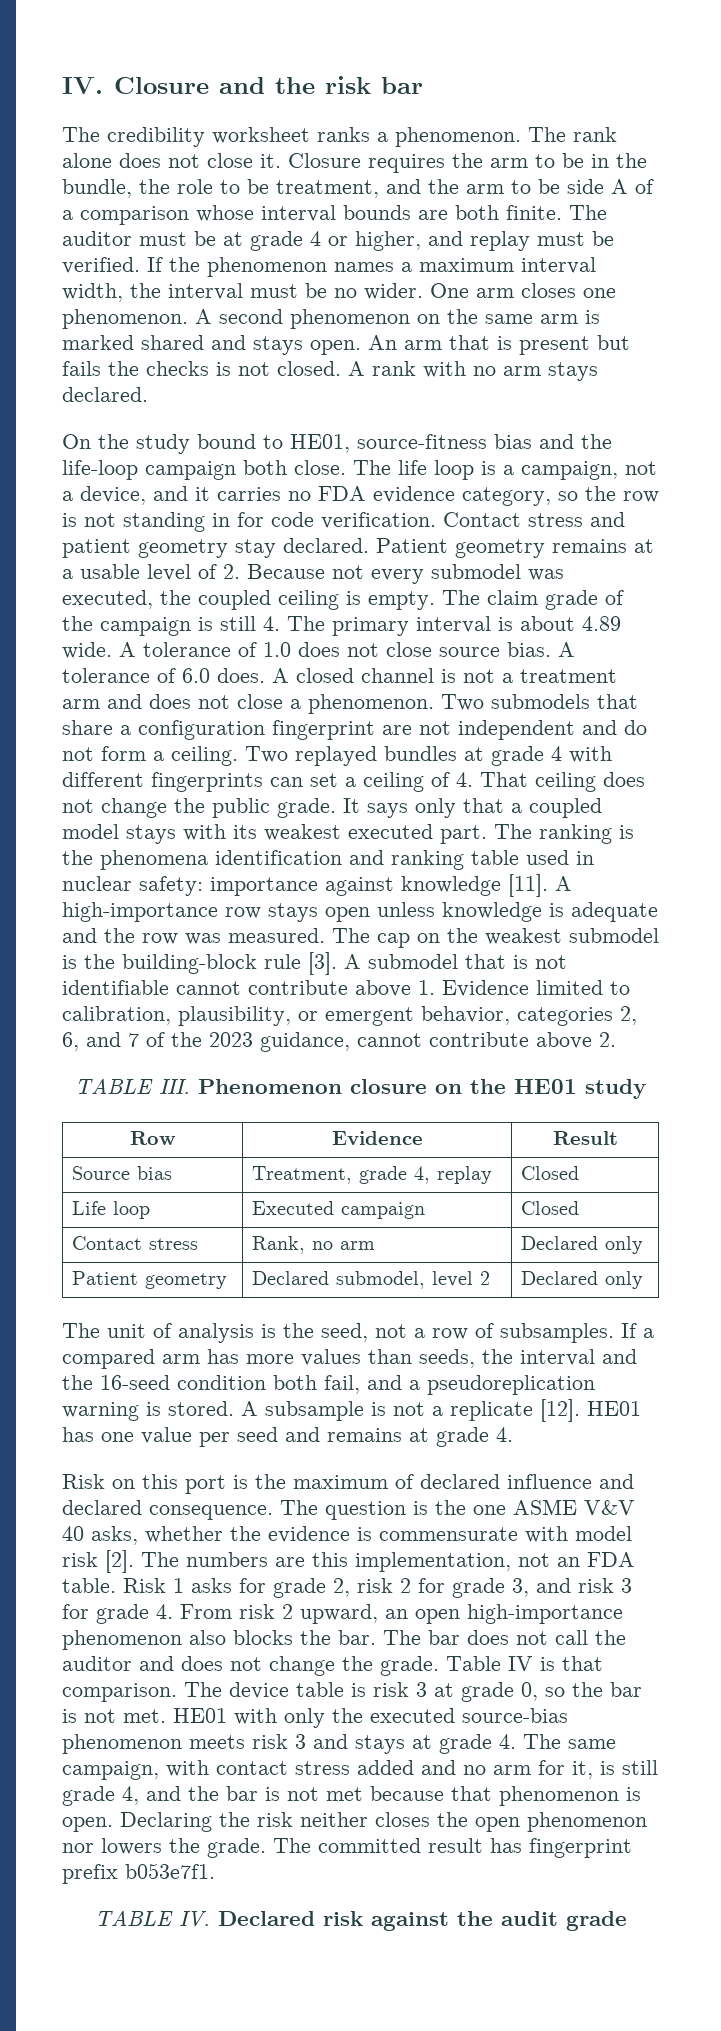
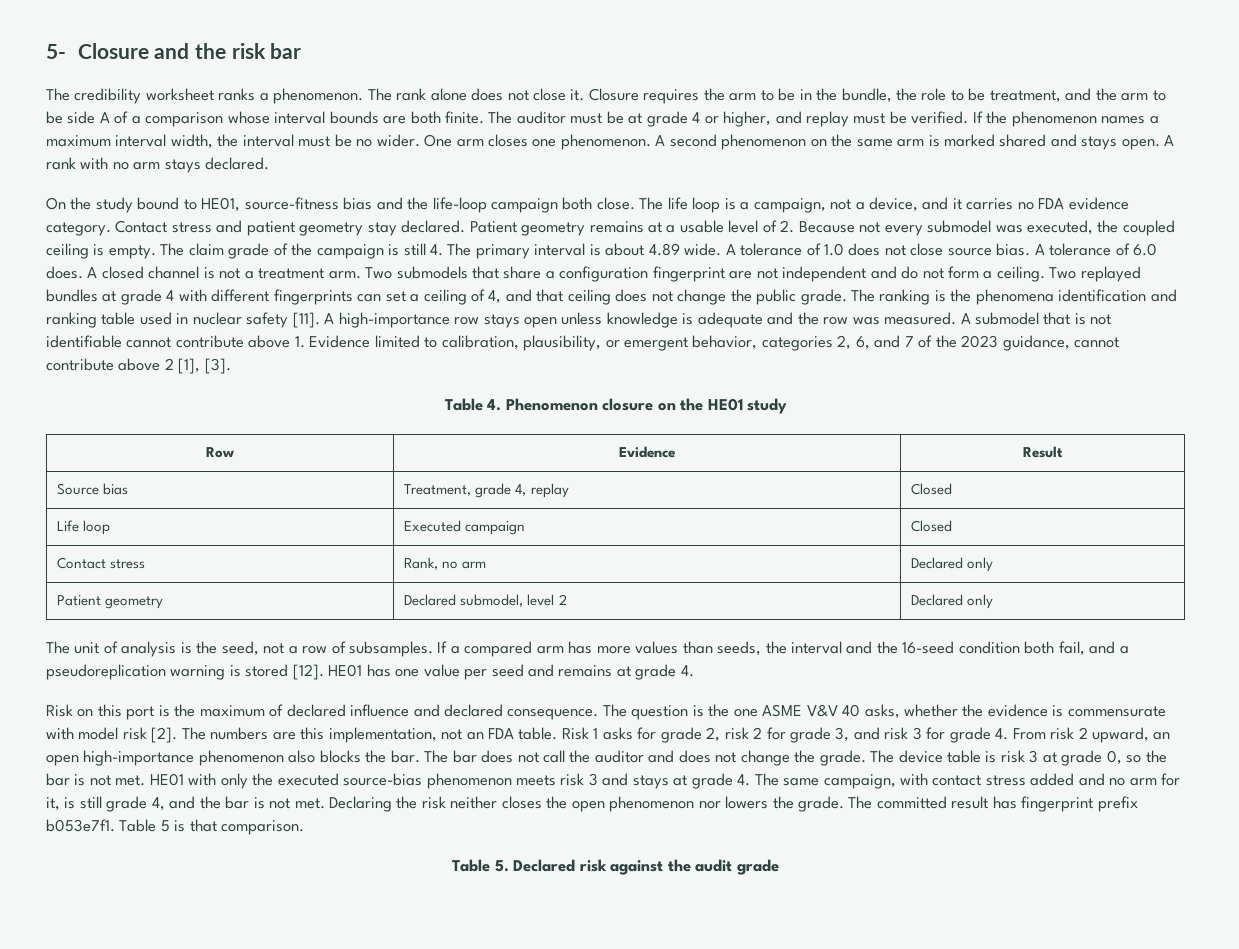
[62,77,103,94] IV. -> [46,44,66,59] 5-
[368,335,630,355] [62,361,341,376] An arm that is present but fails the checks is not closed. -> (1160, 144) none
[462,486,659,506] [62,512,436,532] category, so the row is not standing in for code verification. -> [46,222,111,236] category.
[62,694,434,714] arm and does not close a phenomenon. -> [328,271,361,279] arm.
[456,772,528,787] 4. That -> [488,289,564,304] 4, and that
[343,798,602,818] [62,824,487,844] It says only that a coupled model stays with its weakest executed part. -> (847, 297) none
[139,876,501,896] safety: importance against knowledge -> [246,312,289,328] safety
[332,928,659,948] [62,952,337,975] The cap on the weakest submodel is the building-block rule [3]. -> (957, 318) none
[599,1032,616,1047] [75,1078,190,1095] 2. // TABLE III. -> [164,358,231,374] [444,398,502,411] 2 [1], [3]. // Table 4.
[168,1401,533,1421] stored. A subsample is not a replicate -> [245,664,289,677] stored
[446,1656,603,1671] [62,1683,177,1702] Table IV is that comparison. -> (866, 758) none
[326,1786,641,1806] [62,1817,113,1832] met because that phenomenon is open. -> [294,798,325,809] met.
[94,1910,210,1927] // TABLE IV. -> [119,819,305,835] [452,859,509,872] Table 5 is that comparison. // Table 5.

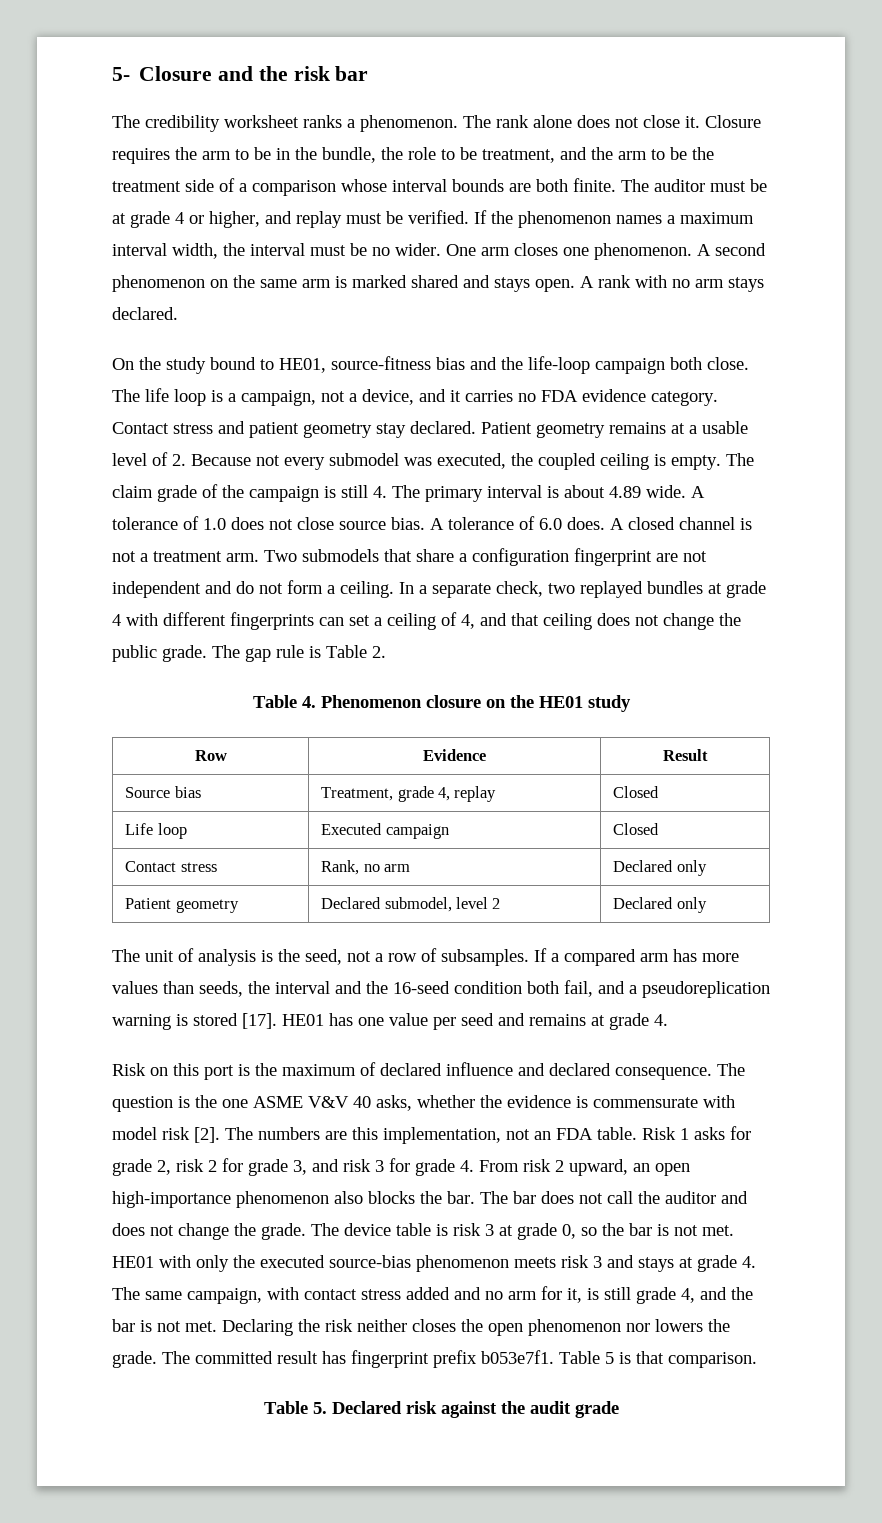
[67,111,110,124] side A -> [692,147,714,160] [112,179,214,192] the treatment side
[1049,267,1077,279] Two -> [399,581,575,598] In a separate check, two
[879,289,1177,305] [46,312,1112,328] [46,335,1120,351] [46,358,231,374] ranking is the phenomena identification and ranking table used in nuclear safety [11]. A high-importance row stays open unless knowledge is adequate and the row was measured. A submodel that is not identifiable cannot contribute above 1. Evidence limited to calibration, plausibility, or emergent behavior, categories 2, 6, and 7 of the 2023 guidance, cannot contribute above 2 [1], [3]. -> [245,645,386,662] gap rule is Table 2.
[292,664,324,680] [12]. -> [242,1013,277,1029] [17].

